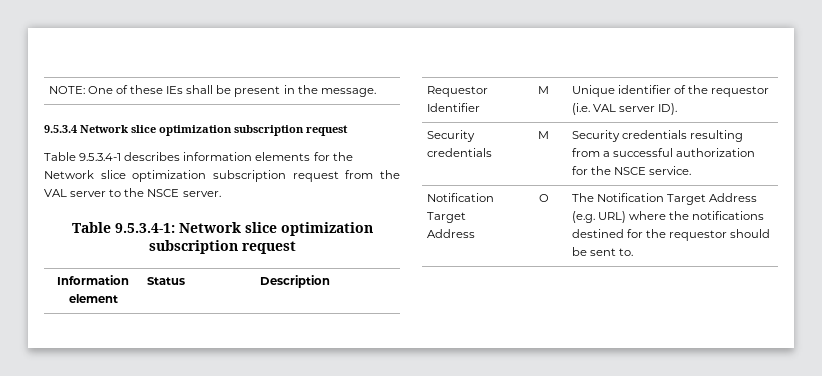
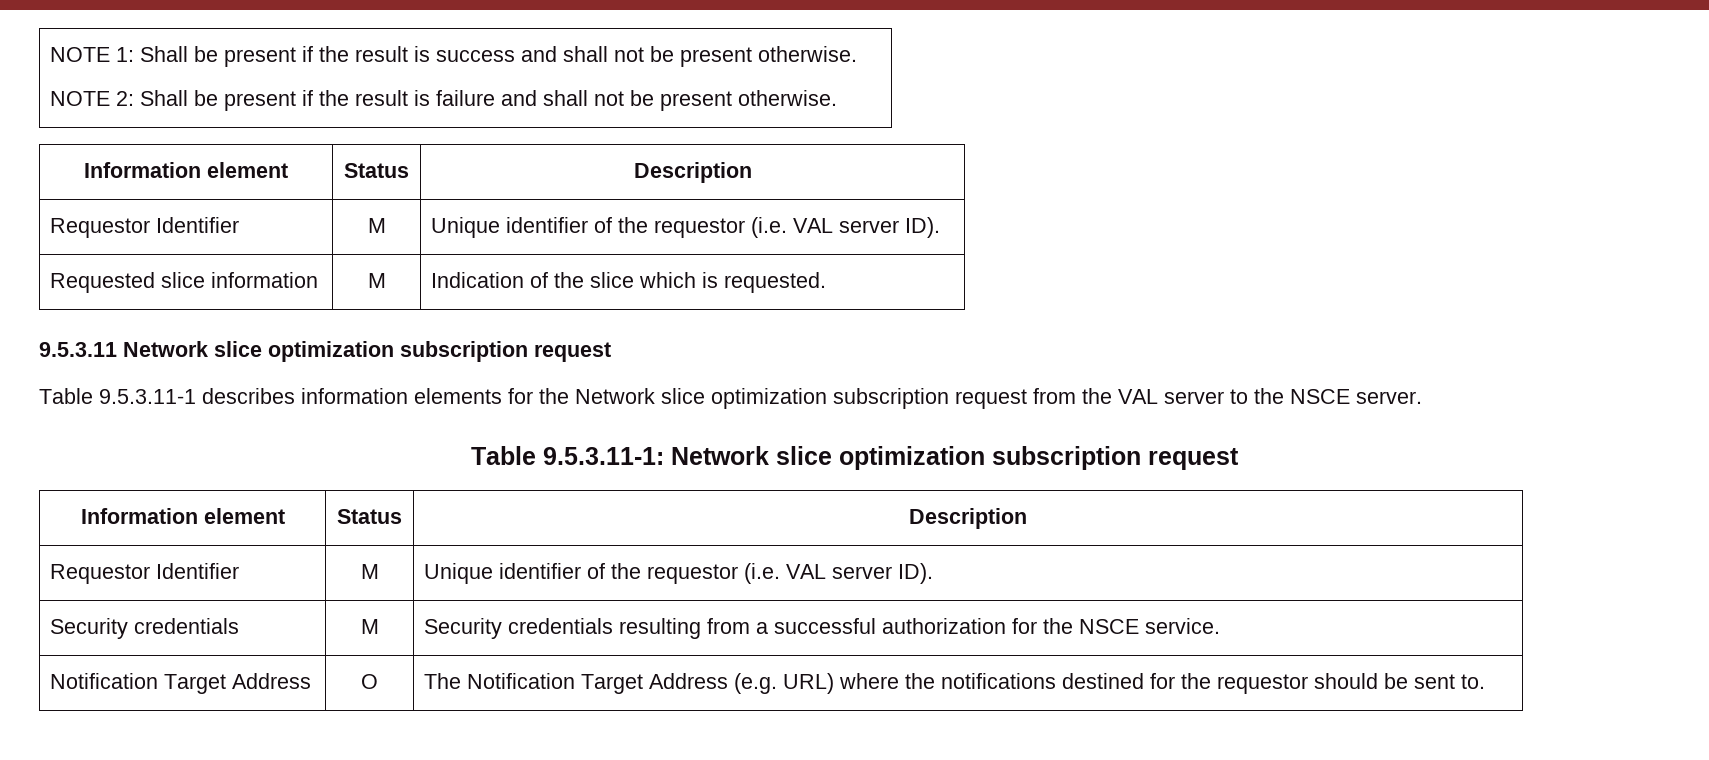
[48,85,376,97] [44,125,77,133] NOTE: One of these IEs shall be present in the message. // 9.5.3.4 -> [49,46,857,67] [49,90,837,111] [84,162,288,178] [344,163,410,178] [633,162,752,183] [49,217,239,238] [367,218,386,233] [430,217,940,238] [49,272,318,293] [367,273,386,288] [430,272,826,293] [39,342,117,357] NOTE 1: Shall be present if the result is success and shall not be present otherwise. // NOTE 2: Shall be present if the result is failure and shall not be present otherwise. // Information element | Status | Description // Requestor Identifier | M | Unique identifier of the requestor (i.e. VAL server ID). // Requested slice information | M | Indication of the slice which is requested. // 9.5.3.11
[79,153,122,161] 9.5.3.4-1 -> [99,389,196,404] 9.5.3.11-1
[114,223,175,233] 9.5.3.4-1: -> [543,447,664,465] 9.5.3.11-1:

